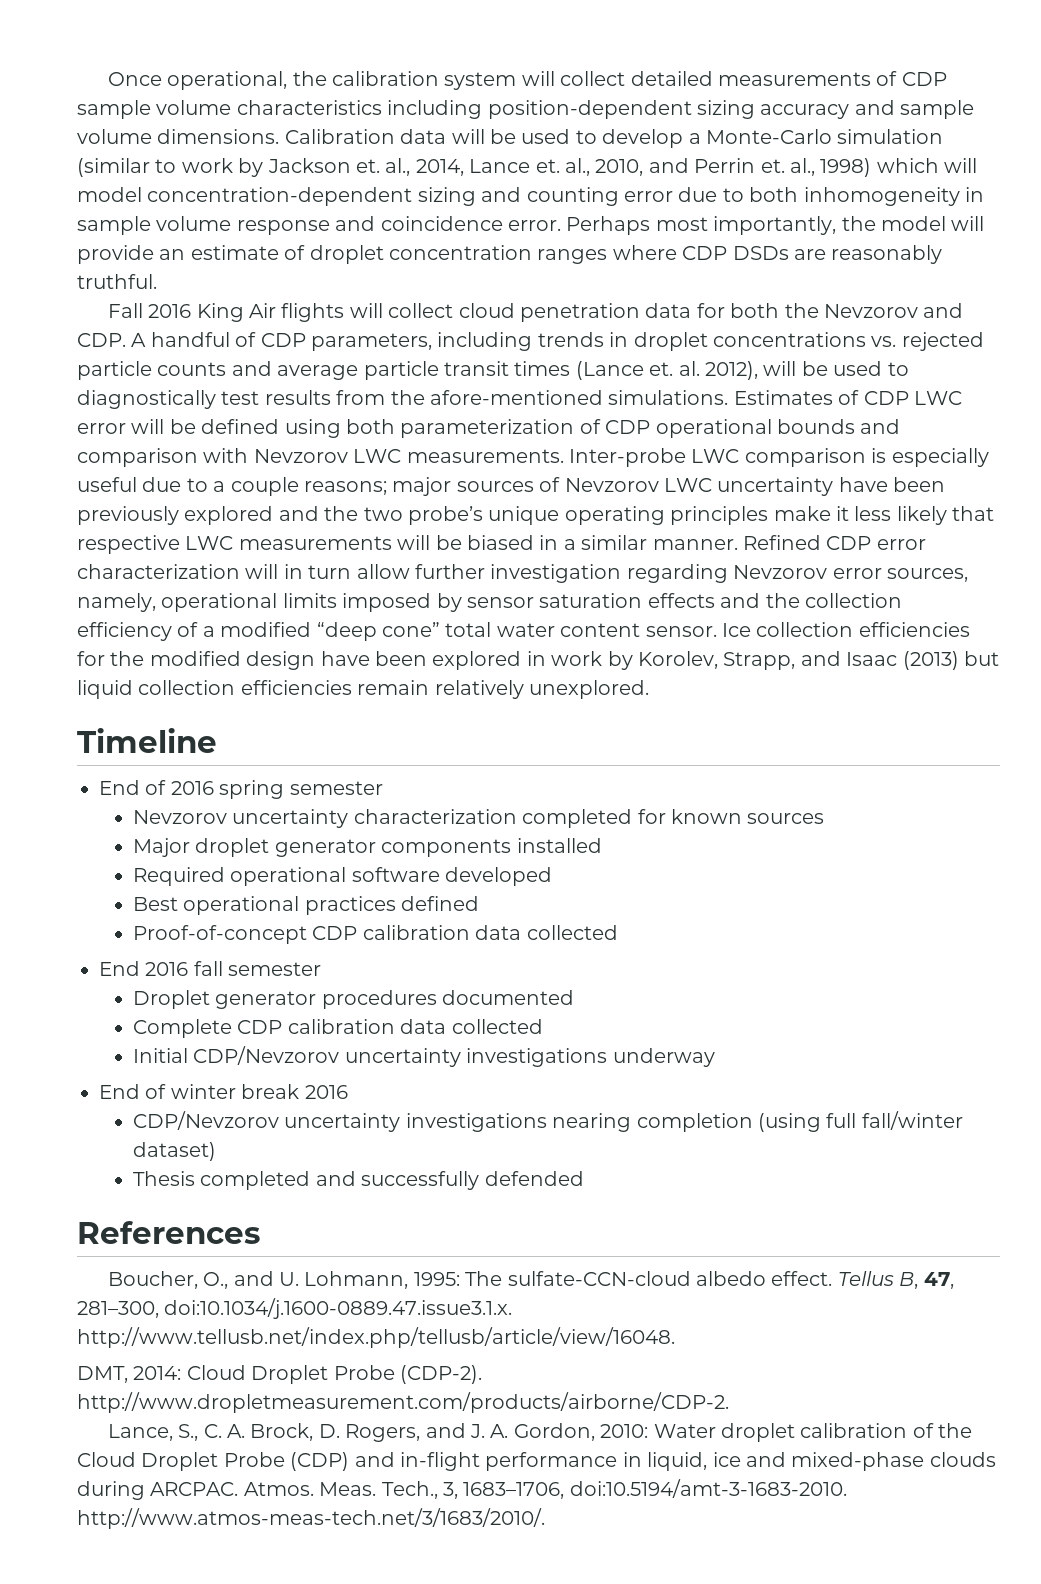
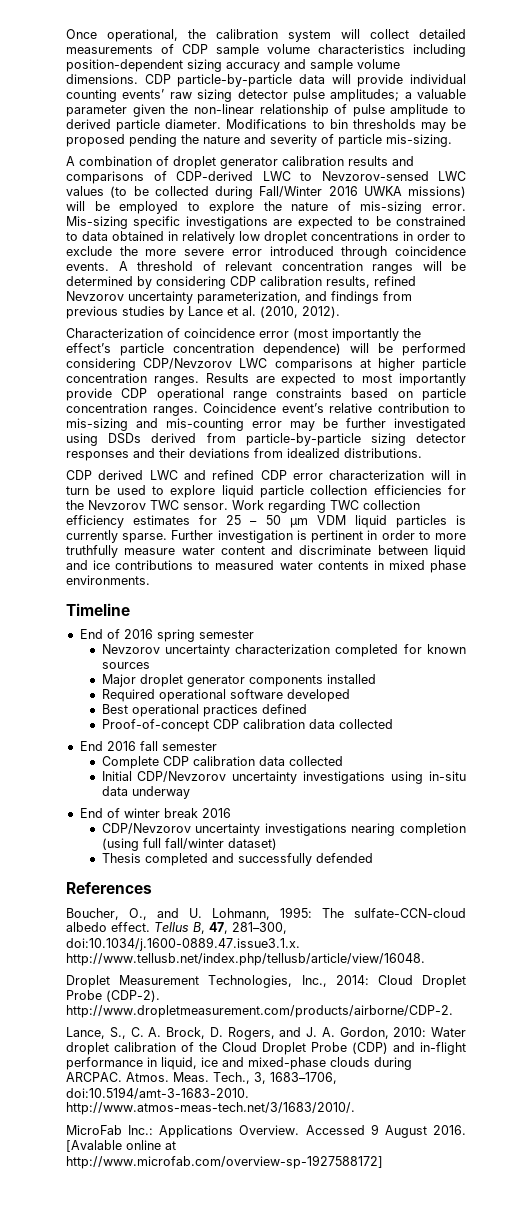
[284,129,944,148] [77,158,978,177] [77,187,984,206] [77,216,985,235] [77,245,943,264] [77,274,157,289] [107,303,964,322] [77,332,984,351] [77,361,909,380] [77,390,962,409] [77,419,901,438] [77,448,989,467] [77,477,946,496] [77,506,995,525] [77,535,821,554] Calibration data will be used to develop a Monte-Carlo simulation (similar to work by Jackson et. al., 2014, Lance et. al., 2010, and Perrin et. al., 1998) which will model concentration-dependent sizing and counting error due to both inhomogeneity in sample volume response and coincidence error. Perhaps most importantly, the model will provide an estimate of droplet concentration ranges where CDP DSDs are reasonably truthful. // Fall 2016 King Air flights will collect cloud penetration data for both the Nevzorov and CDP. A handful of CDP parameters, including trends in droplet concentrations vs. rejected particle counts and average particle transit times (Lance et. al. 2012), will be used to diagnostically test results from the afore-mentioned simulations. Estimates of CDP LWC error will be defined using both parameterization of CDP operational bounds and comparison with Nevzorov LWC measurements. Inter-probe LWC comparison is especially useful due to a couple reasons; major sources of Nevzorov LWC uncertainty have been previously explored and the two probe’s unique operating principles make it less likely that respective LWC measurements will be biased in a similar manner. Refined -> [144,74,467,87] [66,89,466,102] [66,104,466,117] [66,119,466,132] [66,134,452,147] [66,156,414,169] [66,171,466,184] [66,186,466,199] [66,201,466,214] [66,216,466,229] [66,231,466,244] [66,246,466,259] [66,261,466,274] [66,276,416,289] [66,291,412,304] [66,306,340,319] [66,328,421,341] [66,343,466,356] [66,358,467,371] [66,373,466,386] [66,388,466,401] [66,403,466,416] [66,418,466,431] [66,433,466,446] [66,448,422,461] [66,470,255,480] CDP particle-by-particle data will provide individual counting events’ raw sizing detector pulse amplitudes; a valuable parameter given the non-linear relationship of pulse amplitude to derived particle diameter. Modifications to bin thresholds may be proposed pending the nature and severity of particle mis-sizing. // A combination of droplet generator calibration results and comparisons of CDP-derived LWC to Nevzorov-sensed LWC values (to be collected during Fall/Winter 2016 UWKA missions) will be employed to explore the nature of mis-sizing error. Mis-sizing specific investigations are expected to be constrained to data obtained in relatively low droplet concentrations in order to exclude the more severe error introduced through coincidence events. A threshold of relevant concentration ranges will be determined by considering CDP calibration results, refined Nevzorov uncertainty parameterization, and findings from previous studies by Lance et al. (2010, 2012). // Characterization of coincidence error (most importantly the effect’s particle concentration dependence) will be performed considering CDP/Nevzorov LWC comparisons at higher particle concentration ranges. Results are expected to most importantly provide CDP operational range constraints based on particle concentration ranges. Coincidence event’s relative contribution to mis-sizing and mis-counting error may be further investigated using DSDs derived from particle-by-particle sizing detector responses and their deviations from idealized distributions. // CDP derived LWC and refined
[356,564,968,583] [77,593,902,612] [77,622,970,641] [77,651,999,670] [77,680,649,699] allow further investigation regarding Nevzorov error sources, namely, operational limits imposed by sensor saturation effects and the collection efficiency of a modified “deep cone” total water content sensor. Ice collection efficiencies for the modified design have been explored in work by Korolev, Strapp, and Isaac (2013) but liquid collection efficiencies remain relatively unexplored. -> [95,485,466,498] [66,500,420,513] [66,515,466,528] [66,530,467,543] [66,545,466,558] [66,560,466,573] [66,575,150,585] be used to explore liquid particle collection efficiencies for the Nevzorov TWC sensor. Work regarding TWC collection efficiency estimates for 25 – 50 μm VDM liquid particles is currently sparse. Further investigation is pertinent in order to more truthfully measure water content and discriminate between liquid and ice contributions to measured water contents in mixed phase environments.
[132,990,575,1009] // Droplet generator procedures documented -> (217, 746) none
(608, 1057) none -> [391,771,466,784] [101,786,128,796] using in-situ data
[77,1366,128,1383] DMT, -> [66,975,327,988] Droplet Measurement Technologies, Inc.,
(545, 1518) none -> [66,1124,467,1138] [66,1140,176,1152] [66,1155,383,1169] // MicroFab Inc.: Applications Overview. Accessed 9 August 2016. [Avalable online at http://www.microfab.com/overview-sp-1927588172]

